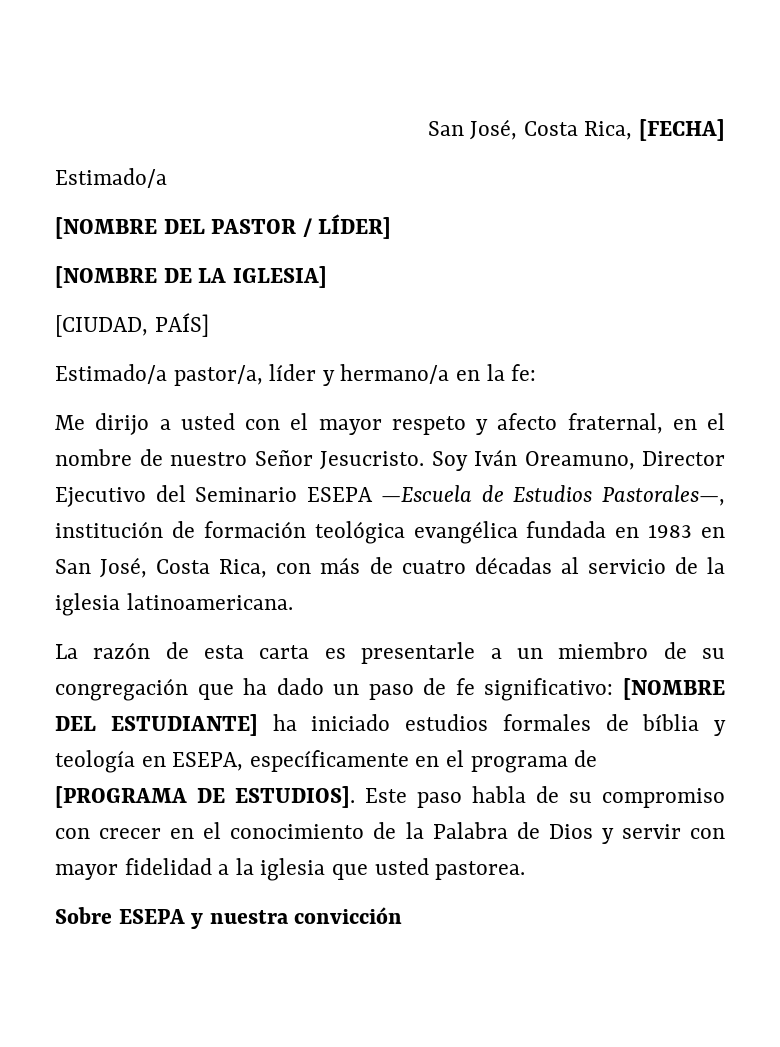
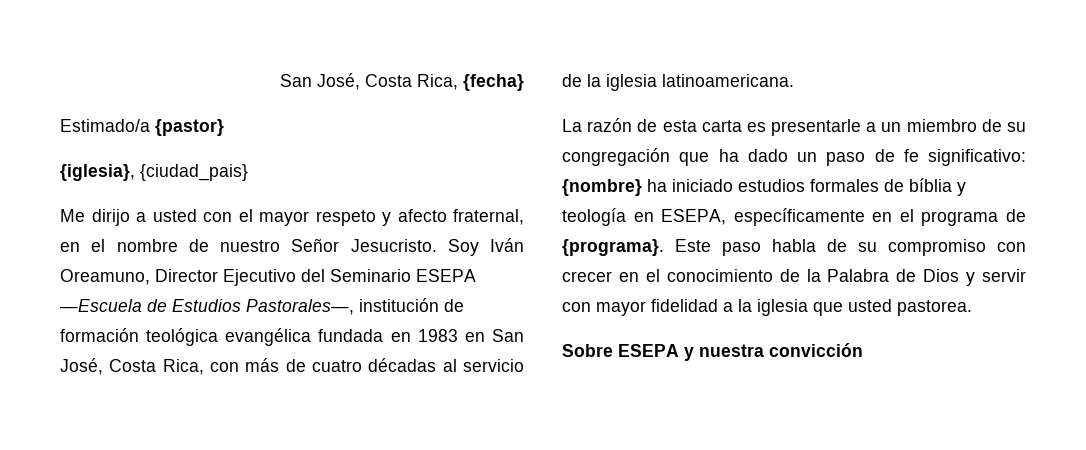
[427,119,725,141] [55,168,167,188] [55,214,392,239] [55,266,327,288] [55,313,209,337] [55,364,537,386] San José, Costa Rica, [FECHA] // Estimado/a // [NOMBRE DEL PASTOR / LÍDER] // [NOMBRE DE LA IGLESIA] // [CIUDAD, PAÍS] // Estimado/a pastor/a, líder y hermano/a en la fe: -> [280,73,524,91] [60,119,224,136] [60,164,248,181] San José, Costa Rica, {fecha} // Estimado/a {pastor} // {iglesia}, {ciudad_pais}
[623,678,725,700] [55,714,258,736] [NOMBRE DEL ESTUDIANTE] -> [562,179,642,196] {nombre}
[55,786,355,808] [PROGRAMA DE ESTUDIOS]. -> [562,239,664,256] {programa}.

